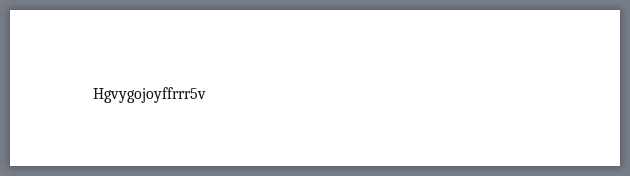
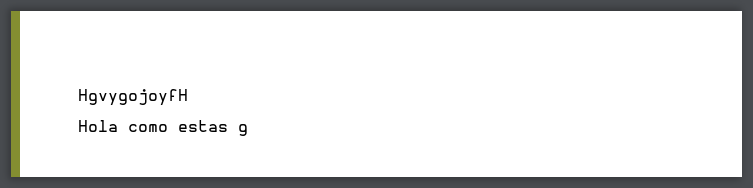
[93,87,206,103] Hgvygojoyffrrr5v -> [78,89,188,106] [78,120,248,136] HgvygojoyfH // Hola como estas g

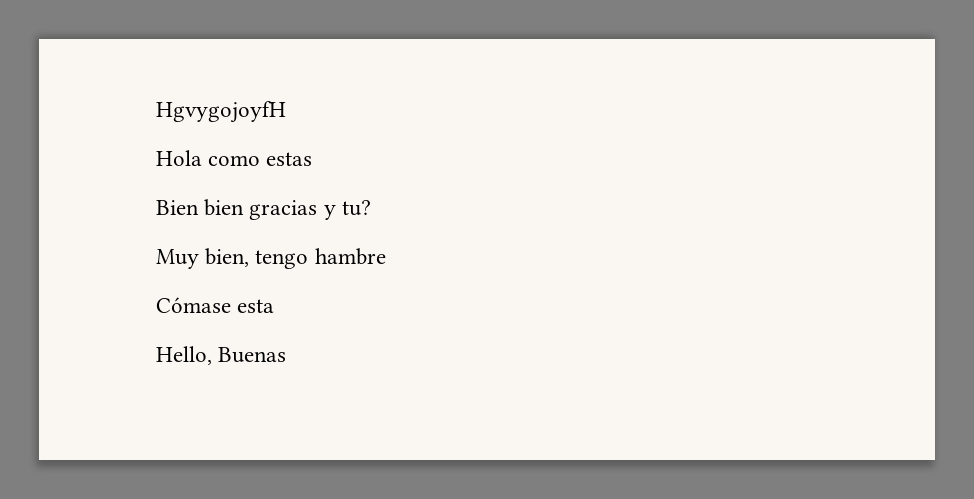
[238,124,248,136] g -> [156,199,371,220] [156,248,386,269] [156,297,275,313] [156,346,287,365] // Bien bien gracias y tu? // Muy bien, tengo hambre // Cómase esta // Hello, Buenas

